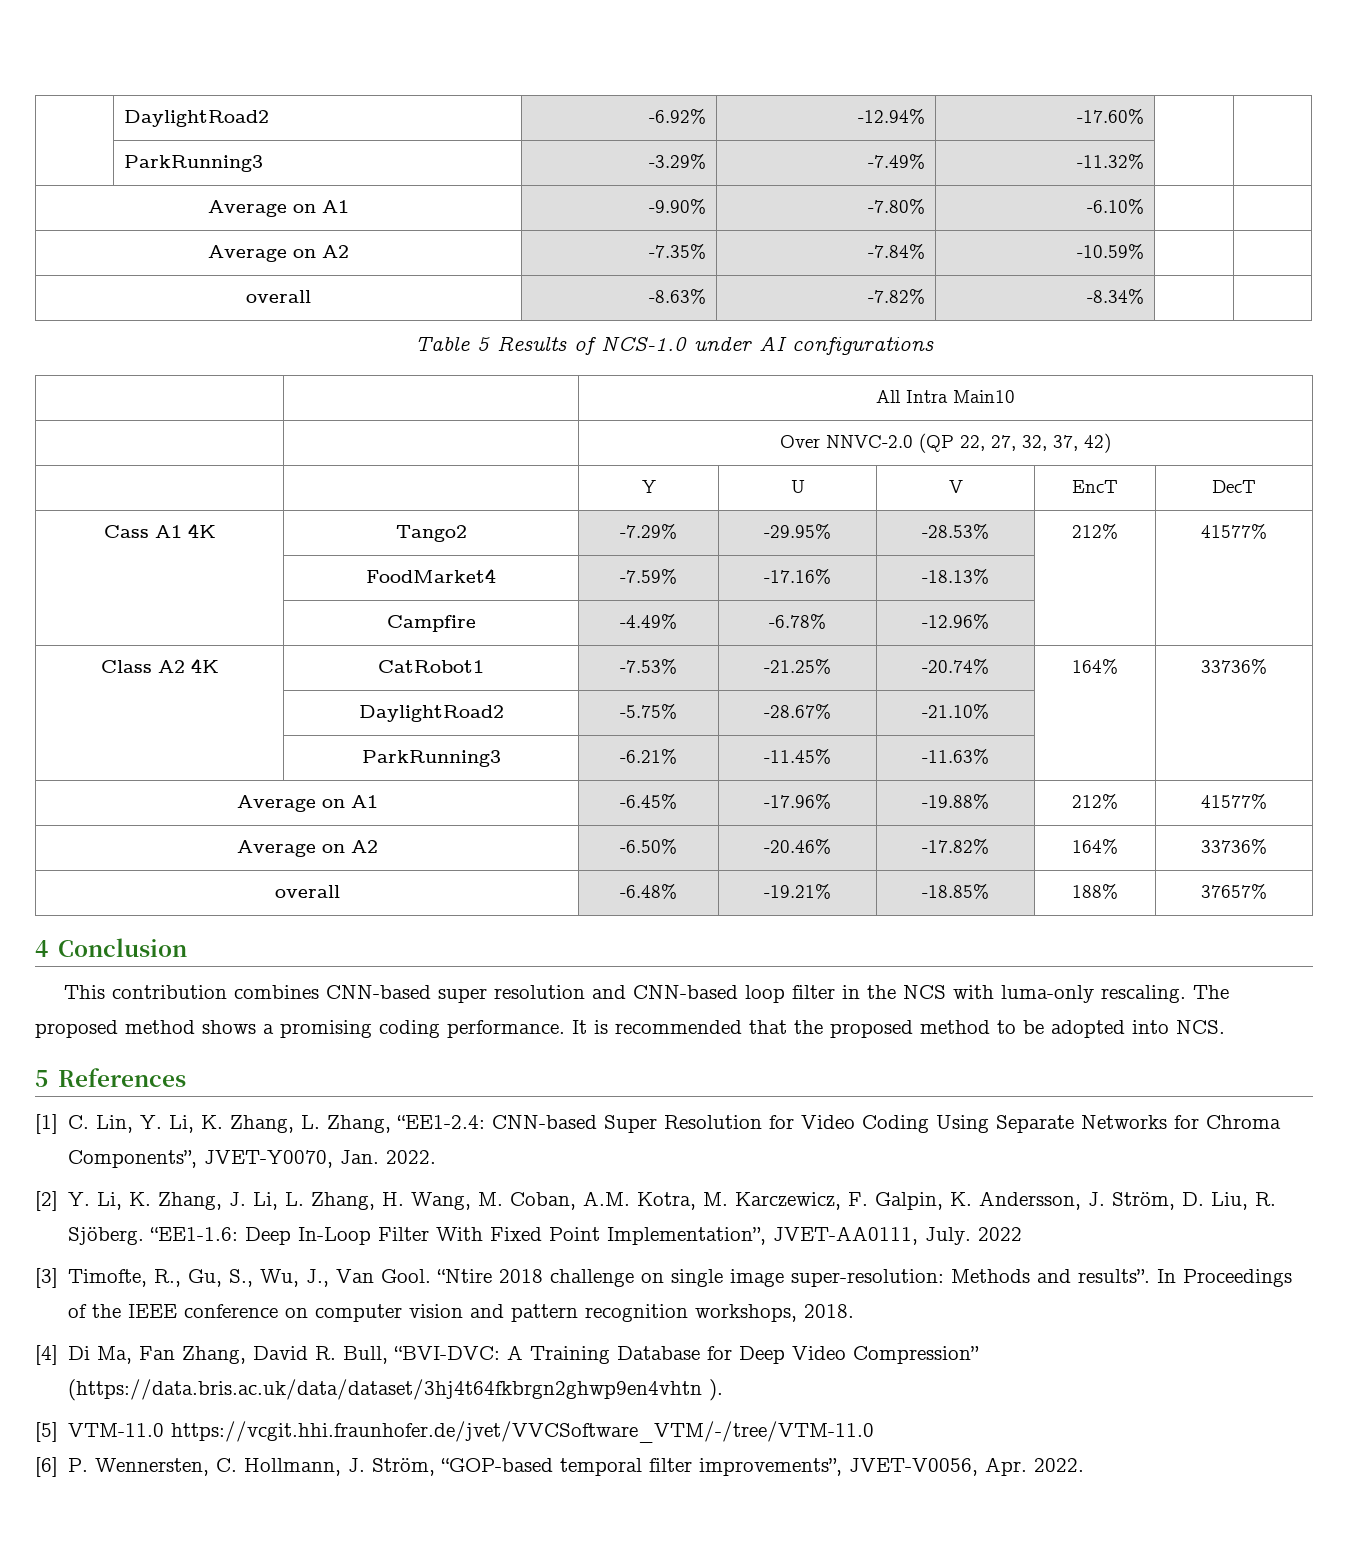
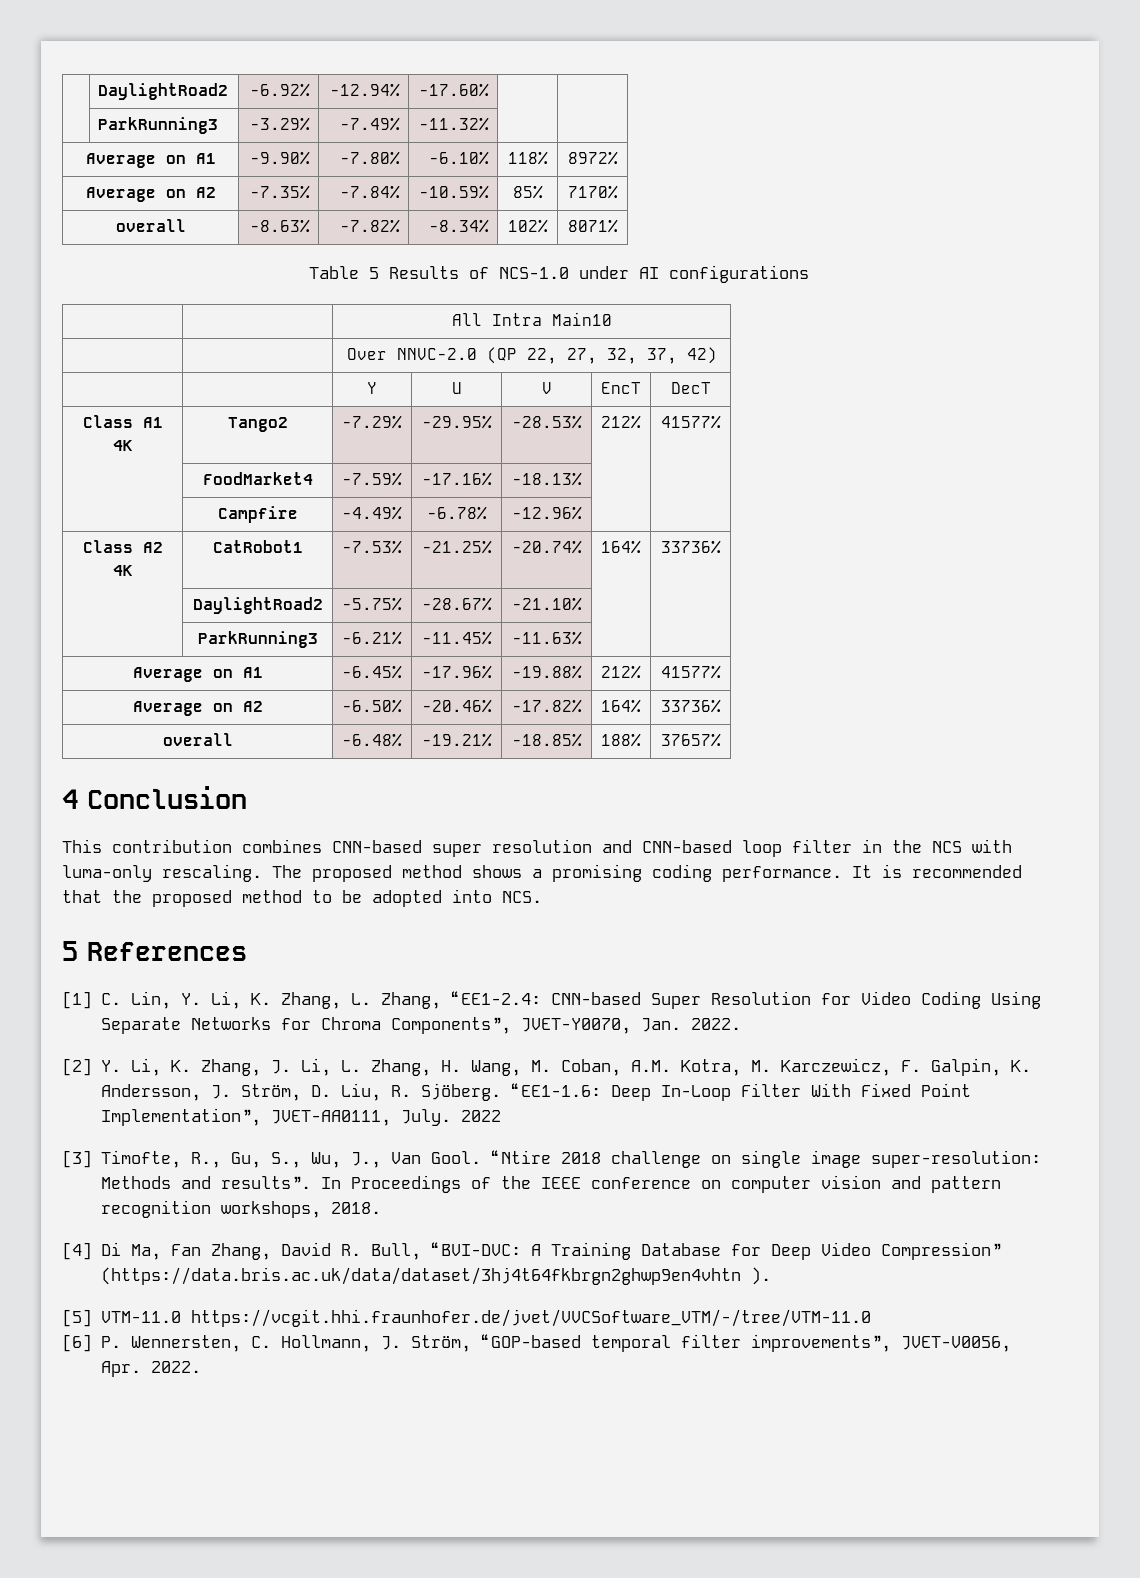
(1144, 206) | -> [507,151,548,165] [567,151,618,165] 118% | 8972%
(1144, 251) | -> [512,185,543,199] [567,185,618,199] 85% | 7170%
(1144, 296) | -> [507,219,548,233] [567,219,618,233] 102% | 8071%
[103,525,149,538] Cass -> [82,415,133,428] Class

